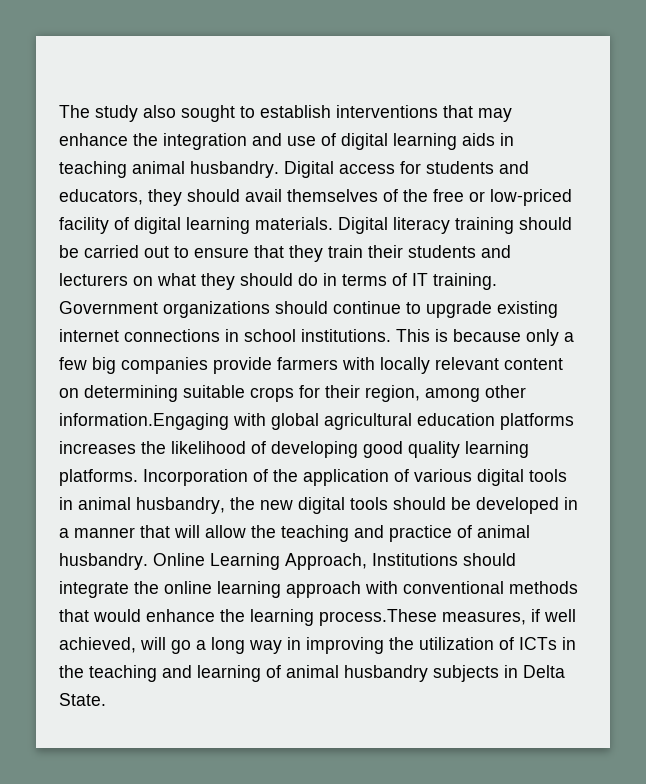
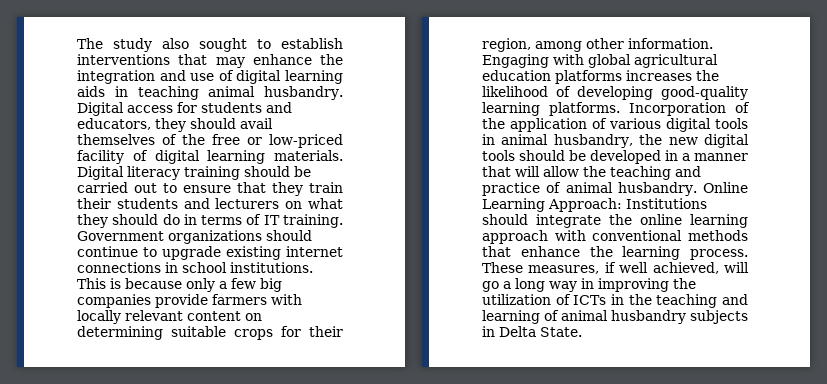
[59,413,229,430] information.Engaging -> [628,38,713,49] [482,54,549,68] information. Engaging
[363,441,460,458] good quality -> [661,86,748,100] good-quality
[285,553,367,570] Approach, -> [548,198,622,212] Approach:
[93,609,141,622] would -> (511, 251) none
[319,609,437,626] process.These -> [690,249,748,260] [482,262,523,273] process. These

